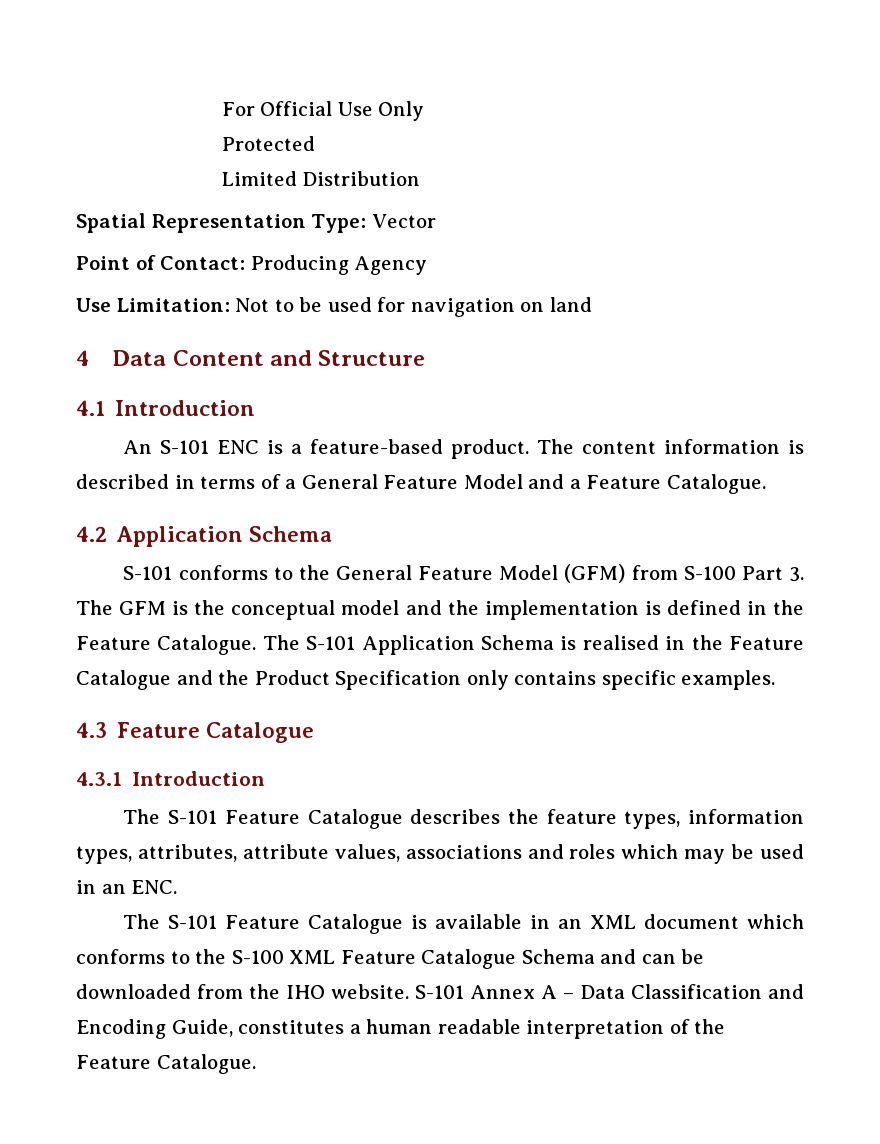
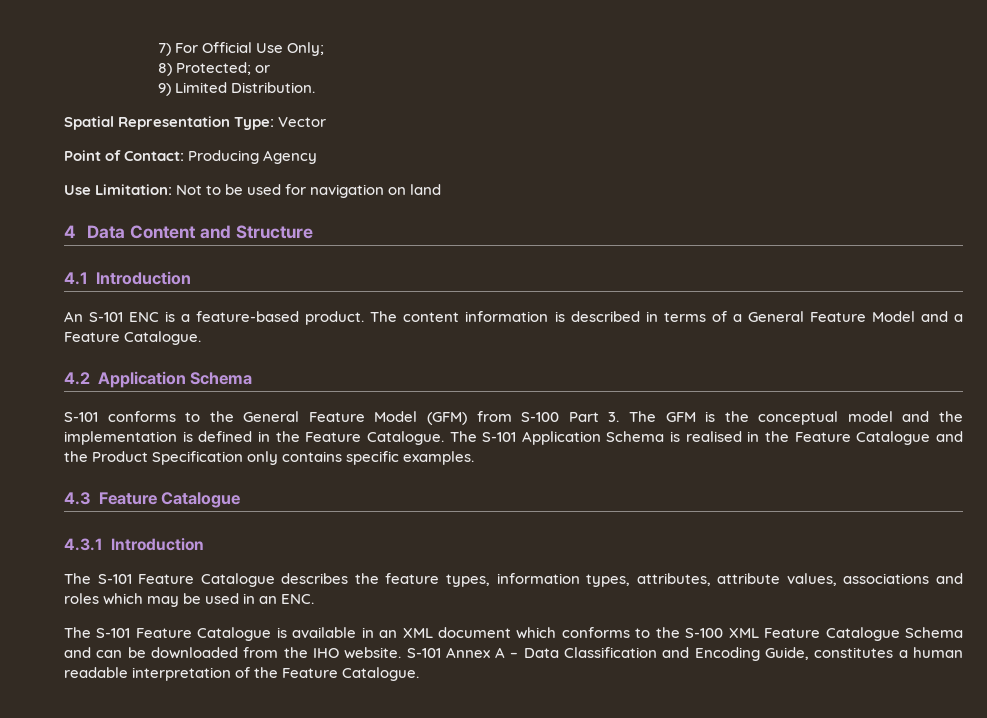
(221, 109) none -> [157,43,171,56] 7)
[378,101,425,121] [221,136,315,151] [221,171,421,186] Only // Protected // Limited Distribution -> [287,42,325,56] [157,62,270,76] [157,82,315,96] Only; // 8) Protected; or // 9) Limited Distribution.

